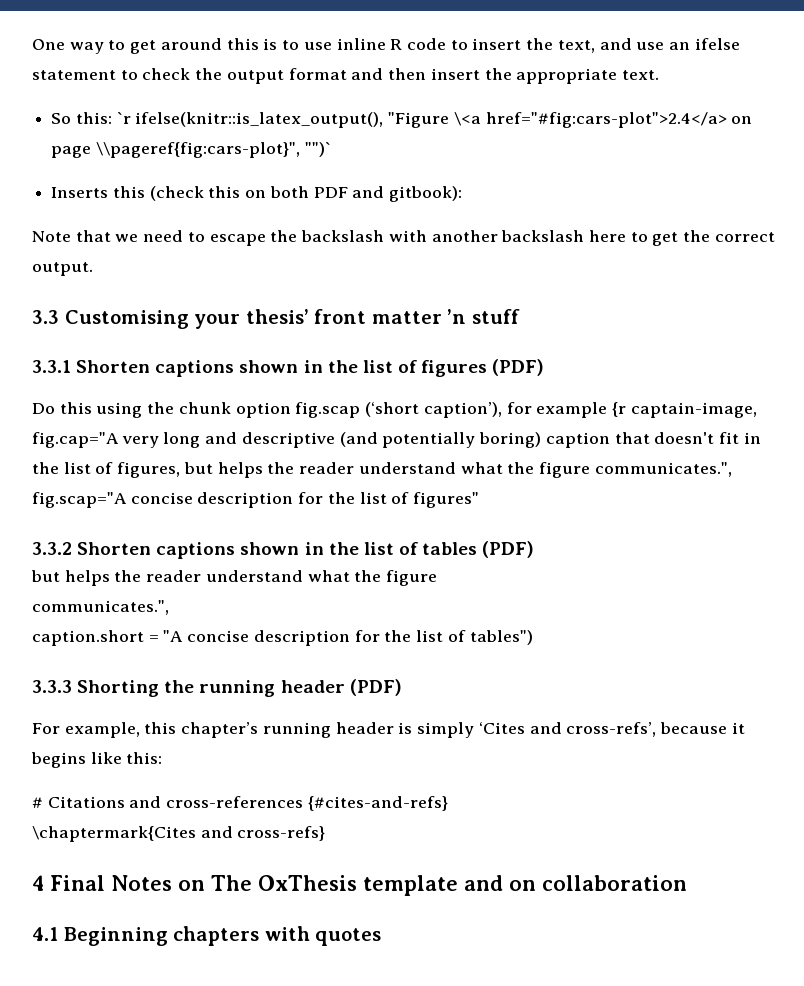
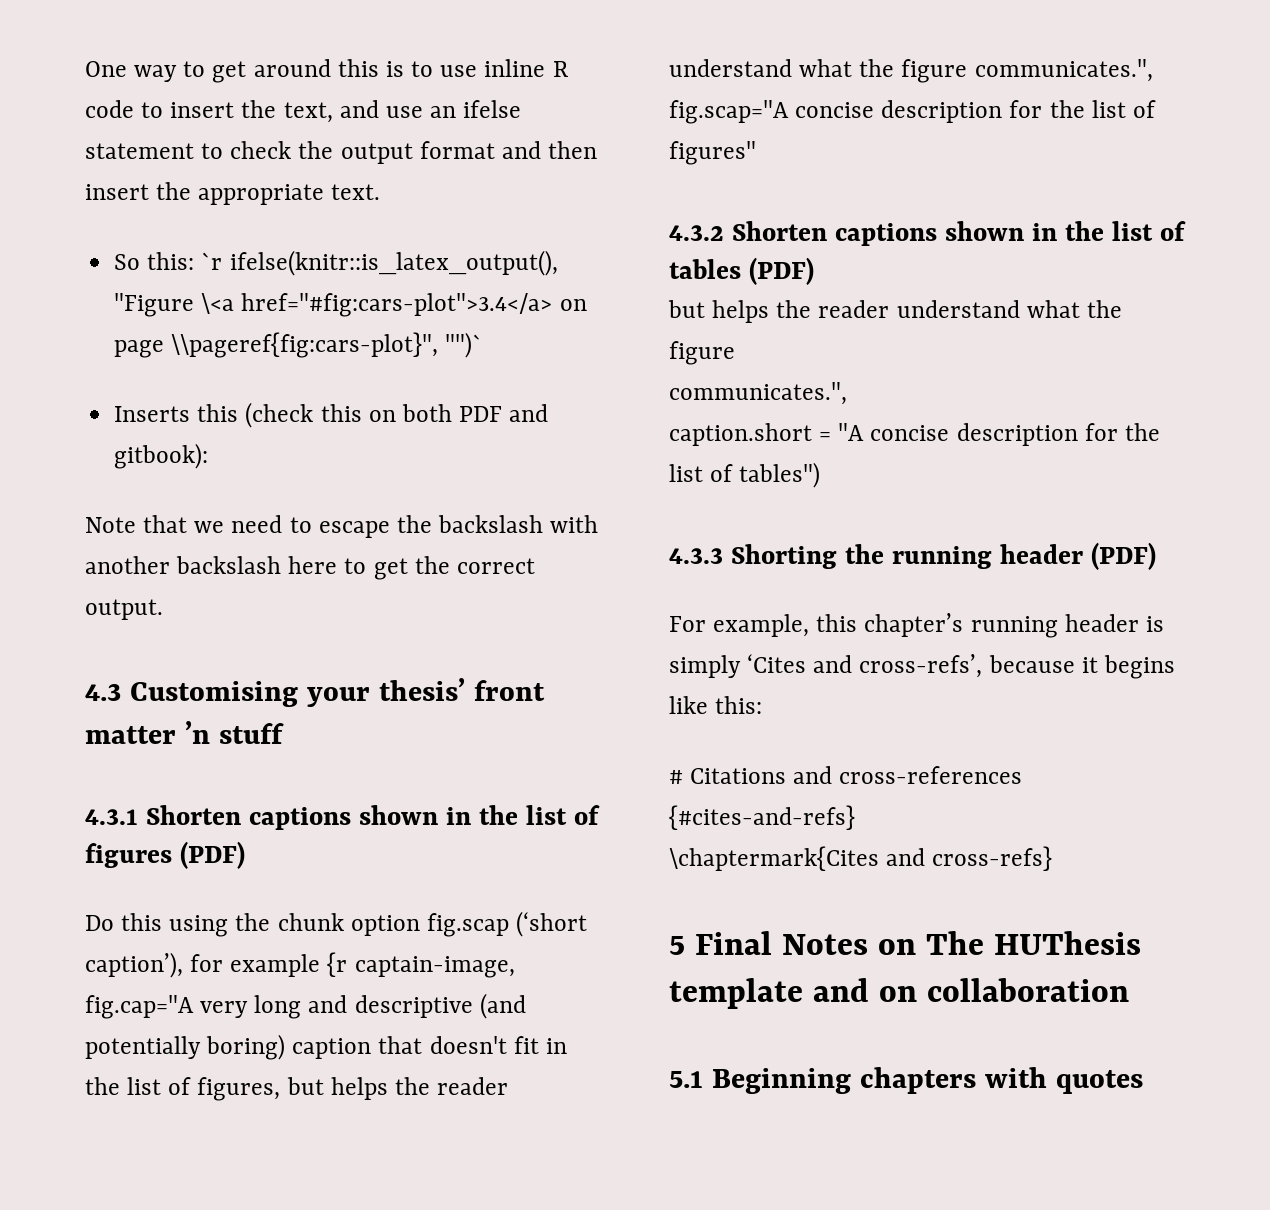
[485,112,727,128] href="#fig:cars-plot">2.4</a> -> [241,293,553,317] href="#fig:cars-plot">3.4</a>
[32,310,59,324] 3.3 -> [85,684,121,701] 4.3
[32,360,71,373] 3.3.1 -> [85,809,138,825] 4.3.1
[32,542,72,555] 3.3.2 -> [669,225,724,241] 4.3.2
[32,680,72,693] 3.3.3 -> [669,548,723,564] 4.3.3
[32,875,44,891] 4 -> [669,936,685,955] 5
[258,875,357,891] OxThesis -> [993,931,1141,955] HUThesis
[32,927,58,941] 4.1 -> [669,1071,703,1088] 5.1

